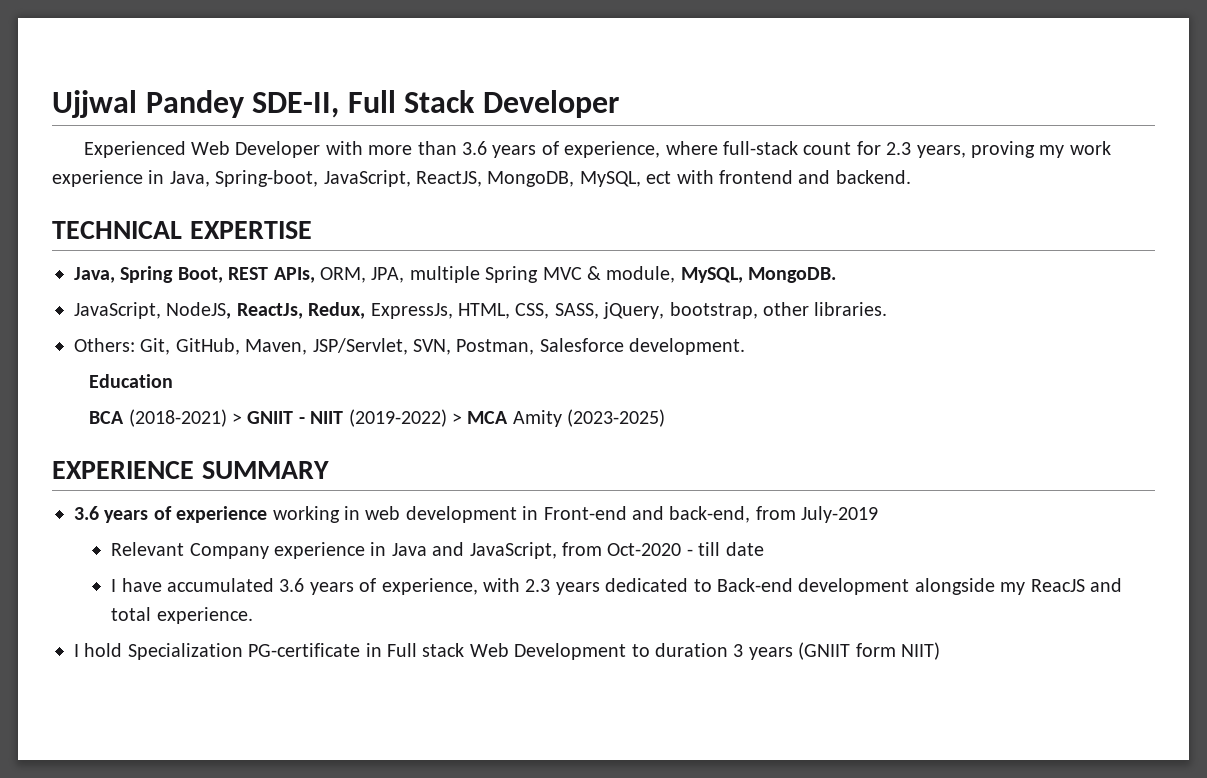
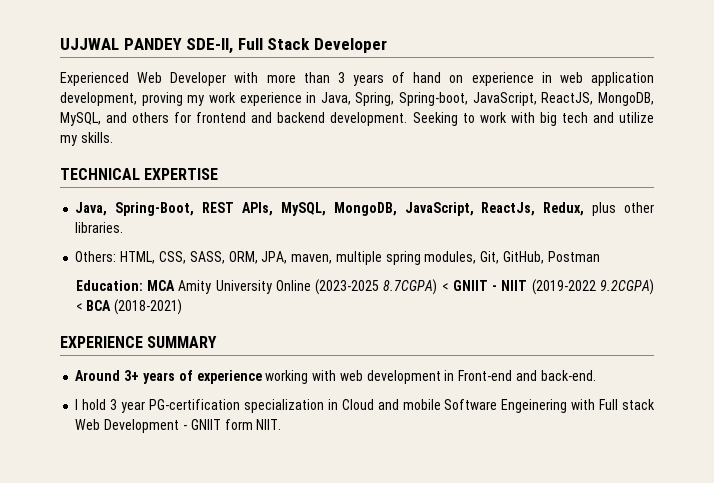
[52,90,244,118] Ujjwal Pandey -> [60,38,182,50] UJJWAL PANDEY
[461,141,966,158] 3.6 years of experience, where full-stack count for 2.3 years, -> [337,72,654,86] [60,92,137,106] 3 years of hand on experience in web application development,
(210, 179) none -> [355,92,395,106] Spring,
[646,170,911,184] [52,221,312,239] [74,266,837,283] [74,302,888,319] [74,338,746,355] [89,374,174,388] [89,409,666,427] ect with frontend and backend. // TECHNICAL EXPERTISE // Java, Spring Boot, REST APIs, ORM, JPA, multiple Spring MVC & module, MySQL, MongoDB. // JavaScript, NodeJS, ReactJs, Redux, ExpressJs, HTML, CSS, SASS, jQuery, bootstrap, other libraries. // Others: Git, GitHub, Maven, JSP/Servlet, SVN, Postman, Salesforce development. // Education // BCA (2018-2021) > GNIIT - NIIT (2019-2022) > MCA Amity (2023-2025) -> [106,112,654,126] [60,132,113,146] [60,168,219,180] [75,202,655,216] [75,222,124,233] [75,251,600,265] [75,279,654,295] [75,299,183,315] and others for frontend and backend development. Seeking to work with big tech and utilize my skills. // TECHNICAL EXPERTISE // Java, Spring-Boot, REST APIs, MySQL, MongoDB, JavaScript, ReactJs, Redux, plus other libraries. // Others: HTML, CSS, SASS, ORM, JPA, maven, multiple spring modules, Git, GitHub, Postman // Education: MCA Amity University Online (2023-2025 8.7CGPA) < GNIIT - NIIT (2019-2022 9.2CGPA) < BCA (2018-2021)
[74,506,99,520] 3.6 -> [75,370,140,381] Around 3+
[344,506,360,520] in -> [312,370,337,381] with
[669,506,879,523] [111,542,764,559] [111,578,1122,595] [111,607,253,624] [74,642,940,660] back-end, from July-2019 // Relevant Company experience in Java and JavaScript, from Oct-2020 - till date // I have accumulated 3.6 years of experience, with 2.3 years dedicated to Back-end development alongside my ReacJS and total experience. // I hold Specialization PG-certificate in Full stack Web Development to duration 3 years (GNIIT form NIIT) -> [540,370,596,381] [75,399,655,413] [75,419,282,433] back-end. // I hold 3 year PG-certification specialization in Cloud and mobile Software Engeinering with Full stack Web Development - GNIIT form NIIT.

